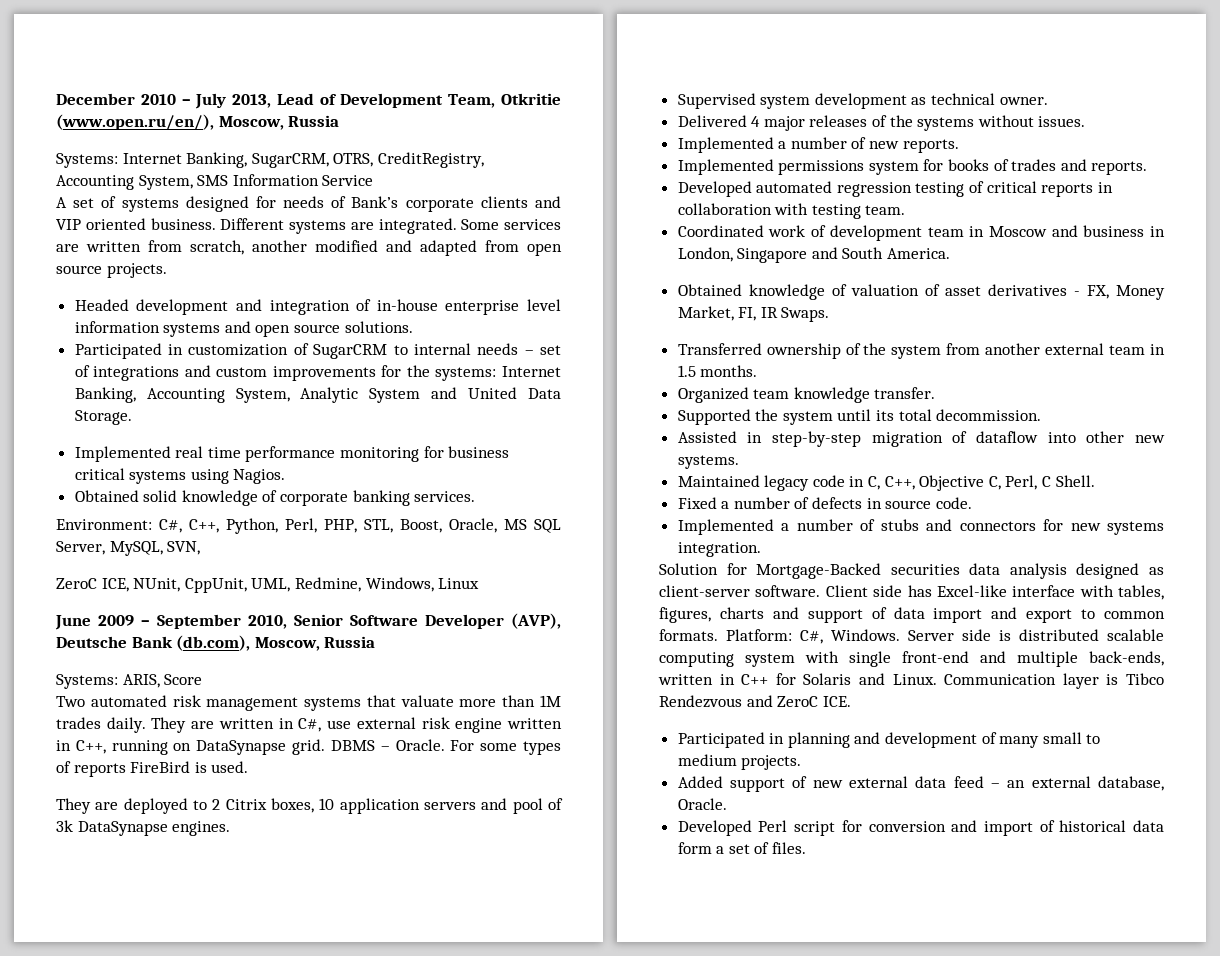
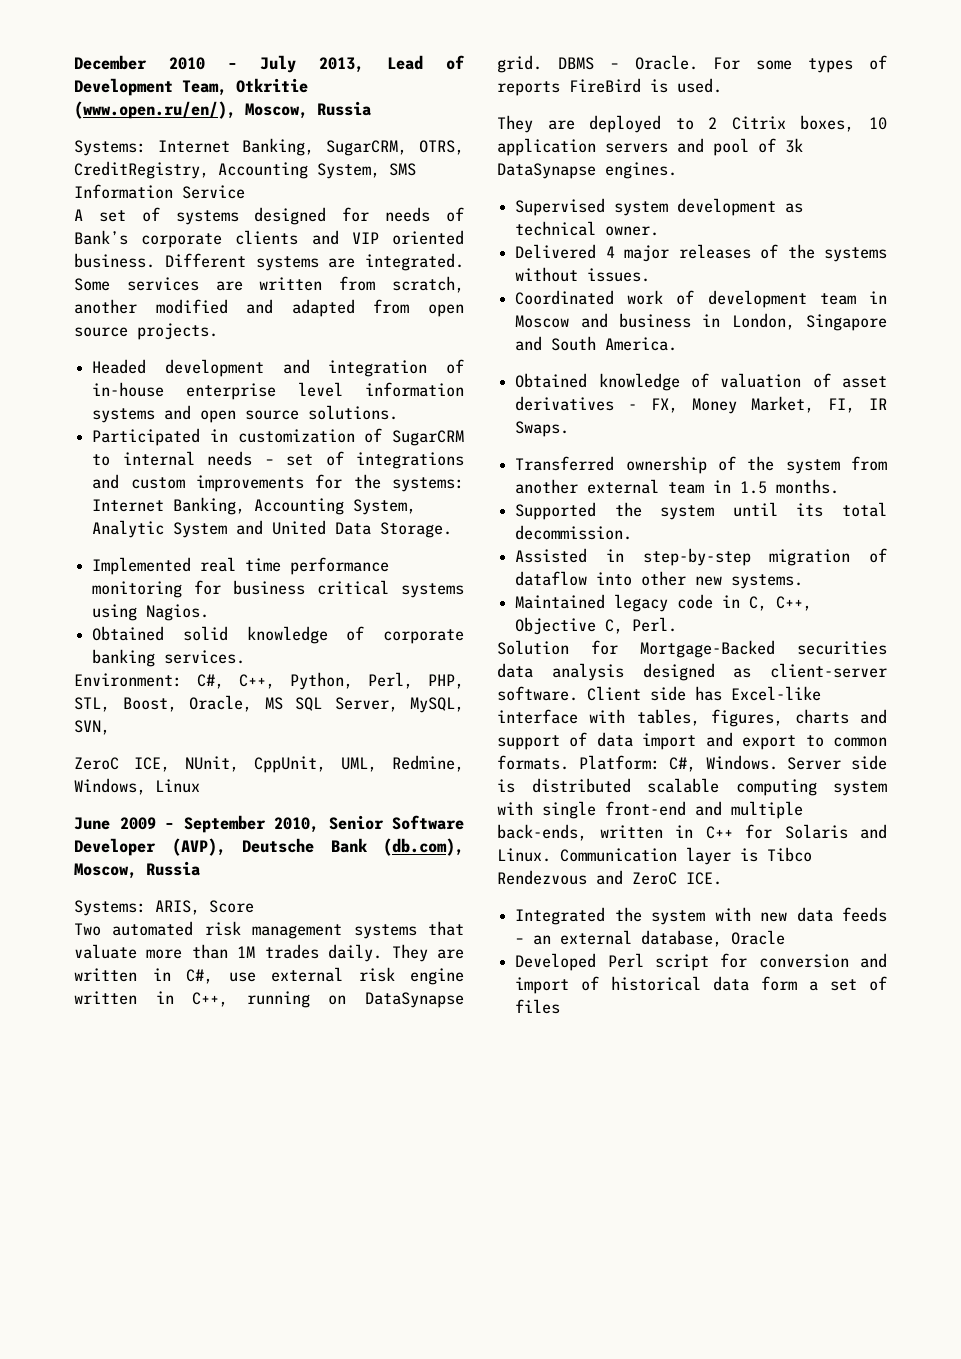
[677,137,959,153] [677,159,1148,175] [677,181,1113,197] [677,203,906,219] // Implemented a number of new reports. // Implemented permissions system for books of trades and reports. // Developed automated regression testing of critical reports in collaboration with testing team. -> (651, 275) none
[677,387,936,403] // Organized team knowledge transfer. -> (840, 486) none
[1005,475,1095,490] [677,497,972,509] [677,519,1164,535] [677,542,761,557] Perl, C Shell. // Fixed a number of defects in source code. // Implemented a number of stubs and connectors for new systems integration. -> [632,617,678,632] Perl.
[677,732,1101,748] [677,754,802,770] [677,776,984,792] Participated in planning and development of many small to medium projects. // Added support of new external data feed -> [515,907,887,925] Integrated the system with new data feeds
[677,798,727,810] Oracle. -> [731,930,786,945] Oracle
[772,842,807,854] files. -> [515,999,561,1014] files

